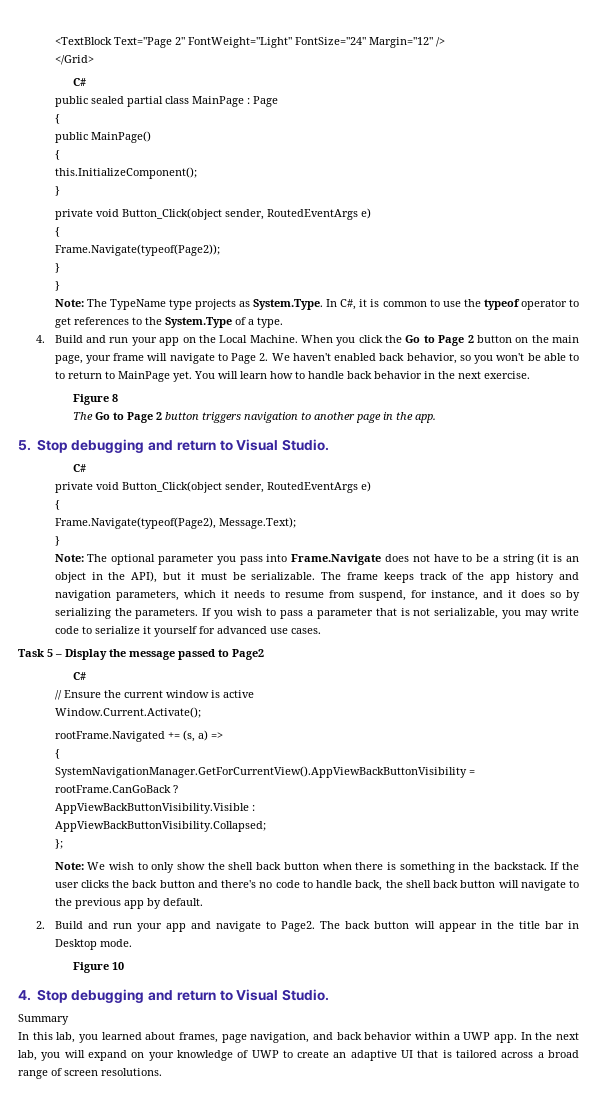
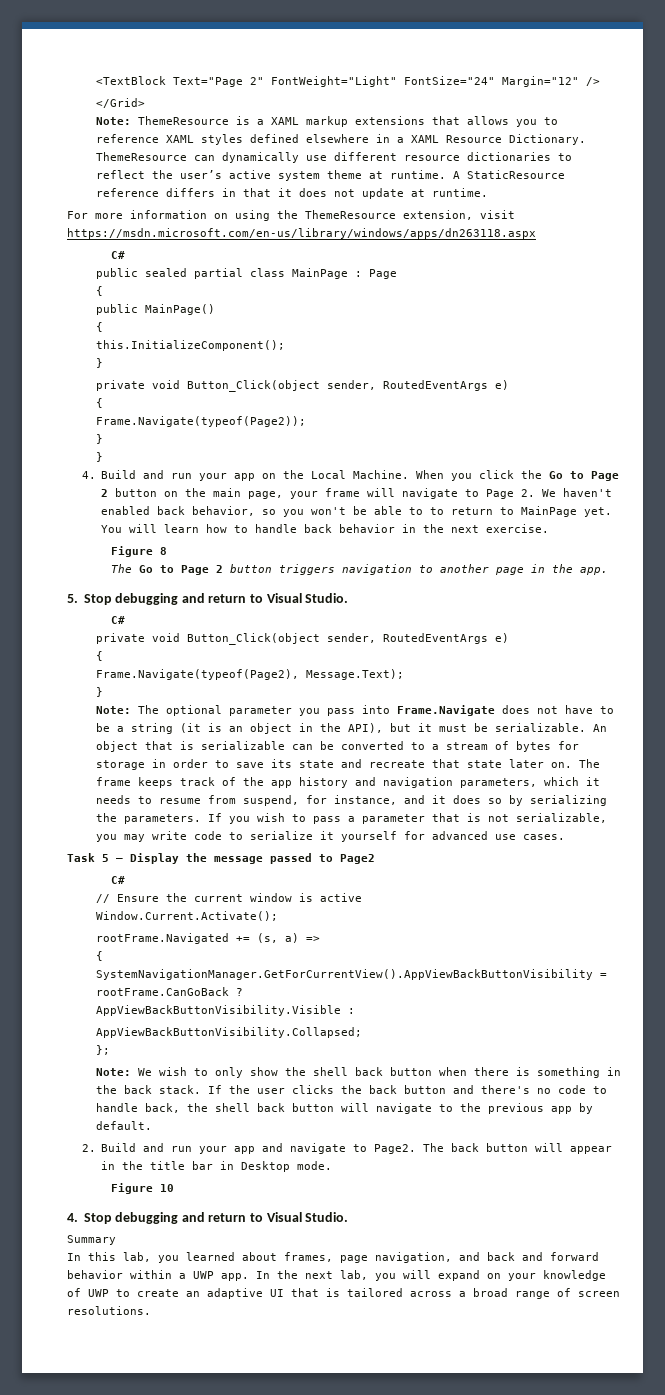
(94, 60) none -> [96,116,559,127] [96,134,587,145] [96,152,573,163] [96,170,566,181] [96,188,489,199] [67,210,515,221] [67,228,536,239] // Note: ThemeResource is a XAML markup extensions that allows you to reference XAML styles defined elsewhere in a XAML Resource Dictionary. ThemeResource can dynamically use different resource dictionaries to reflect the user’s active system theme at runtime. A StaticResource reference differs in that it does not update at runtime. // For more information on using the ThemeResource extension, visit https://msdn.microsoft.com/en-us/library/windows/apps/dn263118.aspx
[54,299,580,310] [54,317,283,328] // Note: The TypeName type projects as System.Type. In C#, it is common to use the typeof operator to get references to the System.Type of a type. -> (104, 457) none
(316, 576) none -> [593,724,608,732] [96,741,580,752] [96,759,573,770] An object that is serializable can be converted to a stream of bytes for storage in order to save its state and recreate that state later on.
[493,862,547,870] backstack. -> [124,1085,202,1094] back stack.
(362, 1036) none -> [522,1252,599,1261] and forward

